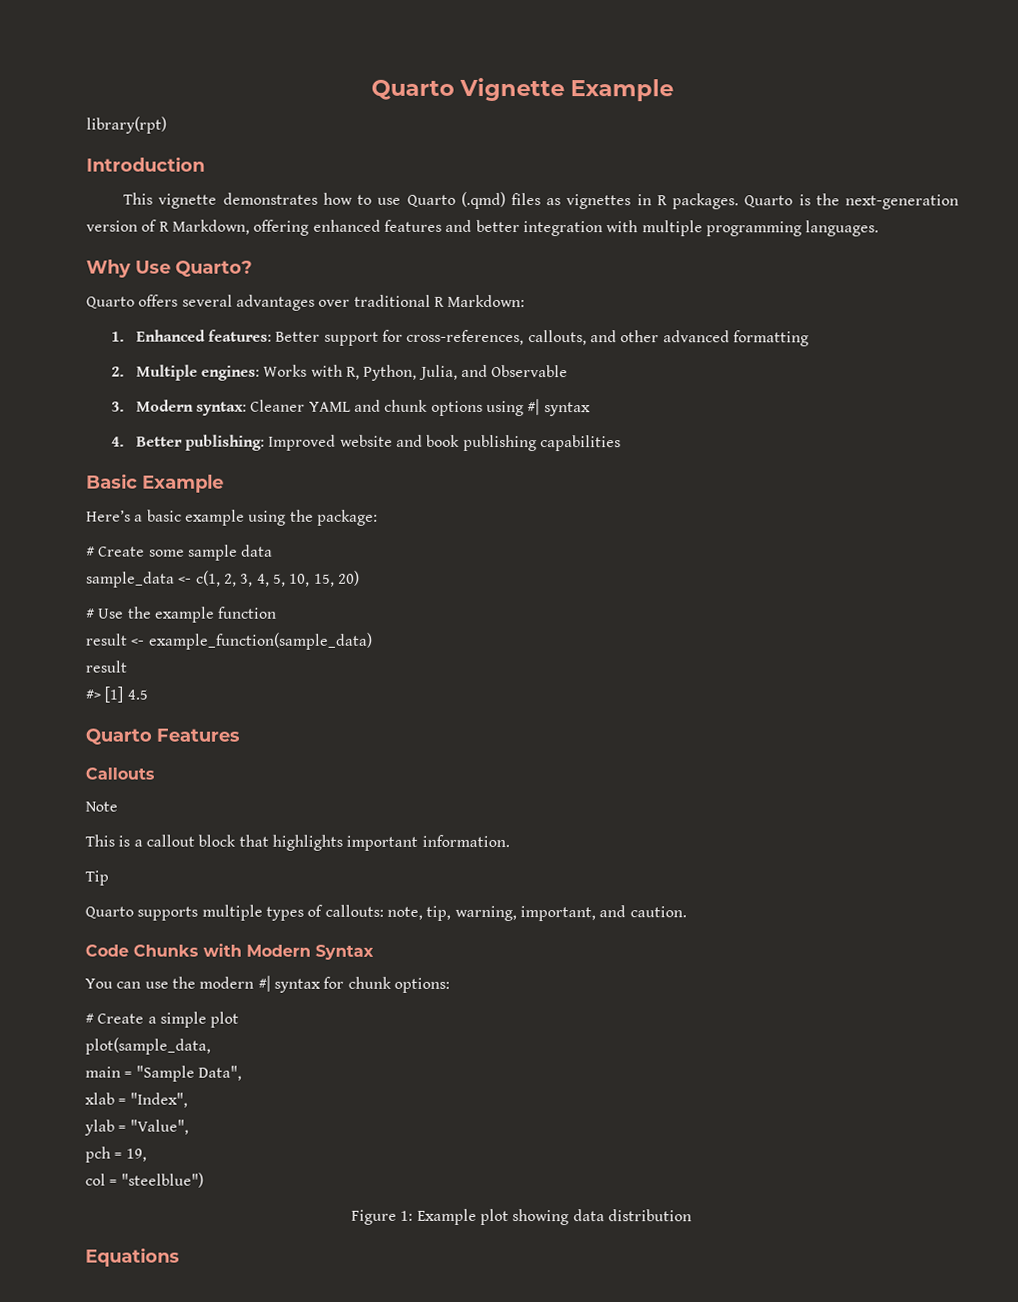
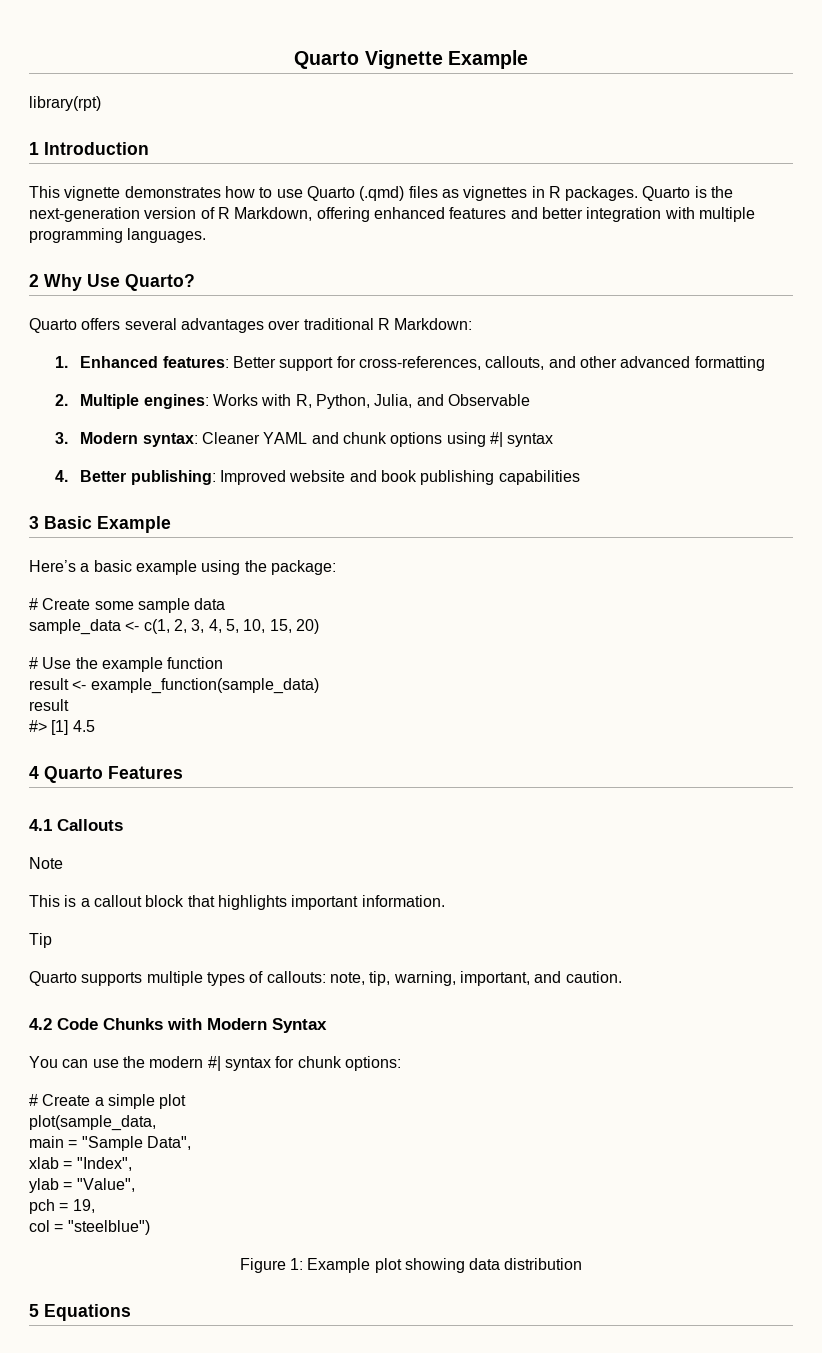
(167, 125) none -> [29,142,39,155] 1
(880, 228) none -> [29,274,39,287] 2
(621, 443) none -> [29,516,39,529] 3
(148, 694) none -> [29,766,39,779] 4
(240, 735) none -> [29,819,52,831] 4.1
(687, 912) none -> [29,1018,52,1030] 4.2
(692, 1215) none -> [29,1304,39,1317] 5

